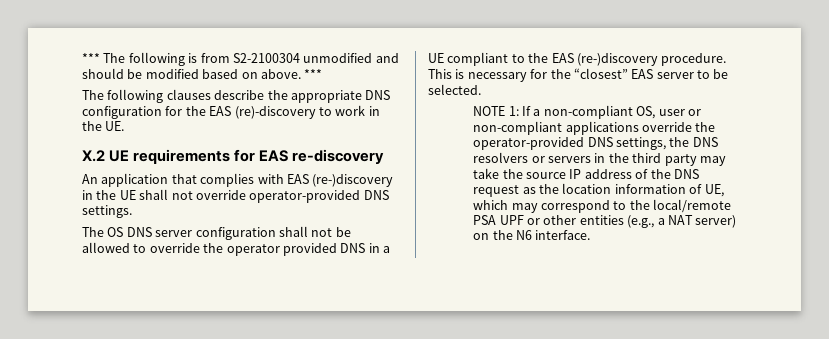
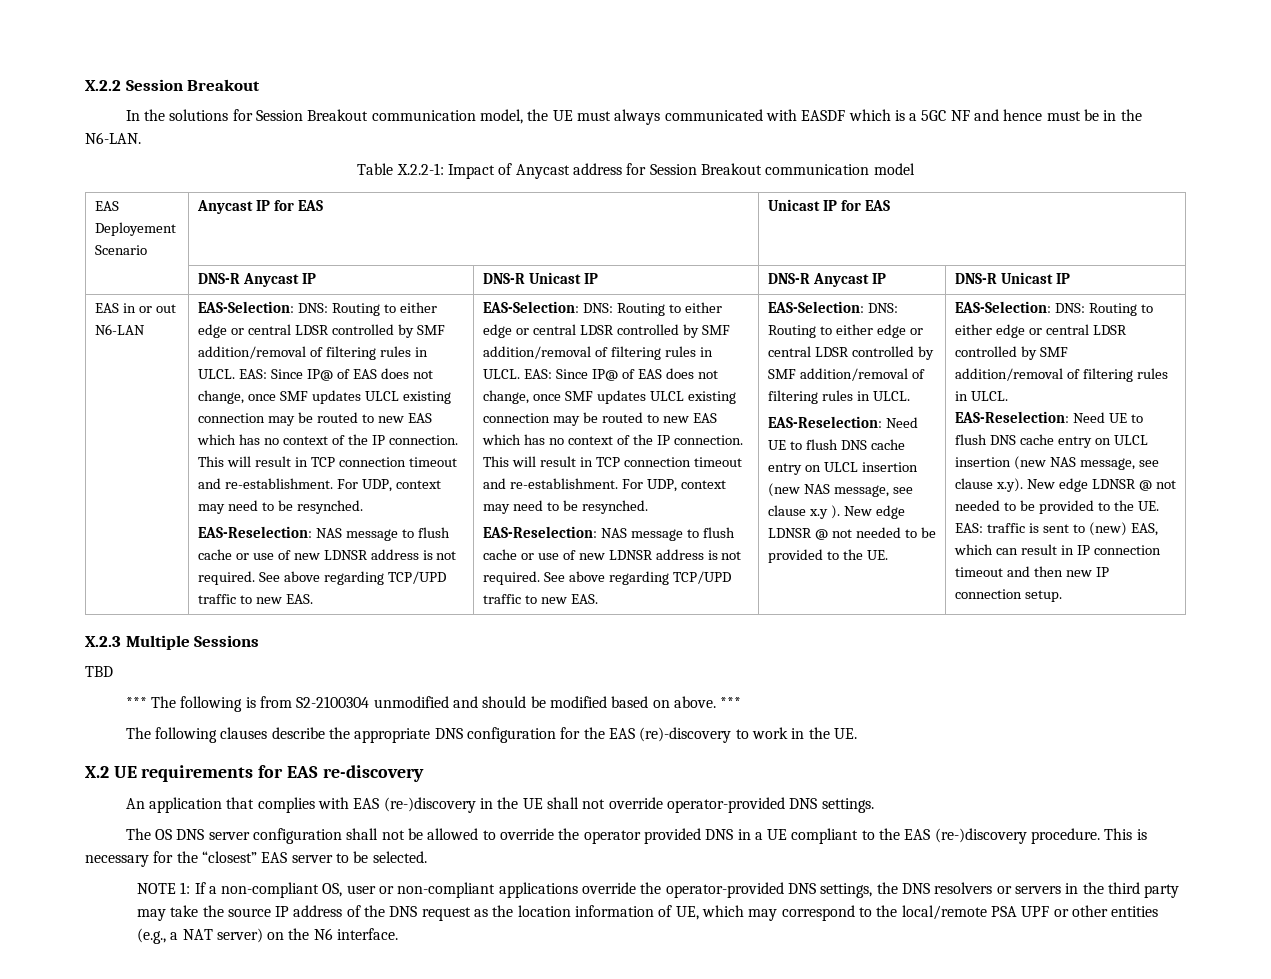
(82, 58) none -> [85,79,261,91] [125,109,1142,125] [85,132,141,144] [357,163,915,179] [95,201,120,211] [95,222,177,236] [95,245,148,255] [197,200,323,214] [768,199,890,211] [198,273,316,287] [483,272,598,284] [768,273,886,287] [955,272,1070,284] [95,303,176,313] [95,324,146,335] [198,301,437,316] [198,324,445,338] [198,346,428,360] [198,368,433,381] [198,390,451,404] [198,412,432,426] [197,434,458,445] [198,456,457,467] [198,478,441,492] [198,500,363,514] [198,526,450,541] [198,549,457,560] [198,571,446,585] [198,594,313,604] [483,301,722,316] [483,324,730,338] [483,346,713,360] [483,368,718,381] [483,390,736,404] [483,412,717,426] [482,434,743,445] [483,456,742,467] [483,478,726,492] [483,500,648,514] [483,526,735,541] [483,549,742,560] [483,571,731,585] [483,594,598,604] [768,301,899,313] [768,324,923,338] [768,346,934,360] [768,368,925,381] [768,390,910,404] [768,416,919,428] [768,439,905,450] [768,462,918,475] [768,483,913,497] [768,505,905,519] [768,527,936,540] [768,549,888,563] [955,301,1153,316] [955,324,1127,338] [955,346,1068,360] [955,368,1168,382] [955,391,1009,401] [955,411,1143,423] [955,434,1148,448] [955,456,1159,470] [955,478,1176,492] [955,500,1159,514] [955,522,1158,536] [954,544,1161,555] [955,566,1109,577] [955,589,1063,602] [85,635,260,650] [85,666,113,677] X.2.2 Session Breakout // In the solutions for Session Breakout communication model, the UE must always communicated with EASDF which is a 5GC NF and hence must be in the N6-LAN. // Table X.2.2-1: Impact of Anycast address for Session Breakout communication model // EAS Deployement Scenario | Anycast IP for EAS | Unicast IP for EAS // | DNS-R Anycast IP | DNS-R Unicast IP | DNS-R Anycast IP | DNS-R Unicast IP // EAS in or out N6-LAN | EAS-Selection: DNS: Routing to either edge or central LDSR controlled by SMF addition/removal of filtering rules in ULCL. EAS: Since IP@ of EAS does not change, once SMF updates ULCL existing connection may be routed to new EAS which has no context of the IP connection. This will result in TCP connection timeout and re-establishment. For UDP, context may need to be resynched. // EAS-Reselection: NAS message to flush cache or use of new LDNSR address is not required. See above regarding TCP/UPD traffic to new EAS. | EAS-Selection: DNS: Routing to either edge or central LDSR controlled by SMF addition/removal of filtering rules in ULCL. EAS: Since IP@ of EAS does not change, once SMF updates ULCL existing connection may be routed to new EAS which has no context of the IP connection. This will result in TCP connection timeout and re-establishment. For UDP, context may need to be resynched. // EAS-Reselection: NAS message to flush cache or use of new LDNSR address is not required. See above regarding TCP/UPD traffic to new EAS. | EAS-Selection: DNS: Routing to either edge or central LDSR controlled by SMF addition/removal of filtering rules in ULCL. // EAS-Reselection: Need UE to flush DNS cache entry on ULCL insertion (new NAS message, see clause x.y ). New edge LDNSR @ not needed to be provided to the UE. | EAS-Selection: DNS: Routing to either edge or central LDSR controlled by SMF addition/removal of filtering rules in ULCL. // EAS-Reselection: Need UE to flush DNS cache entry on ULCL insertion (new NAS message, see clause x.y). New edge LDNSR @ not needed to be provided to the UE. EAS: traffic is sent to (new) EAS, which can result in IP connection timeout and then new IP connection setup. // X.2.3 Multiple Sessions // TBD //

